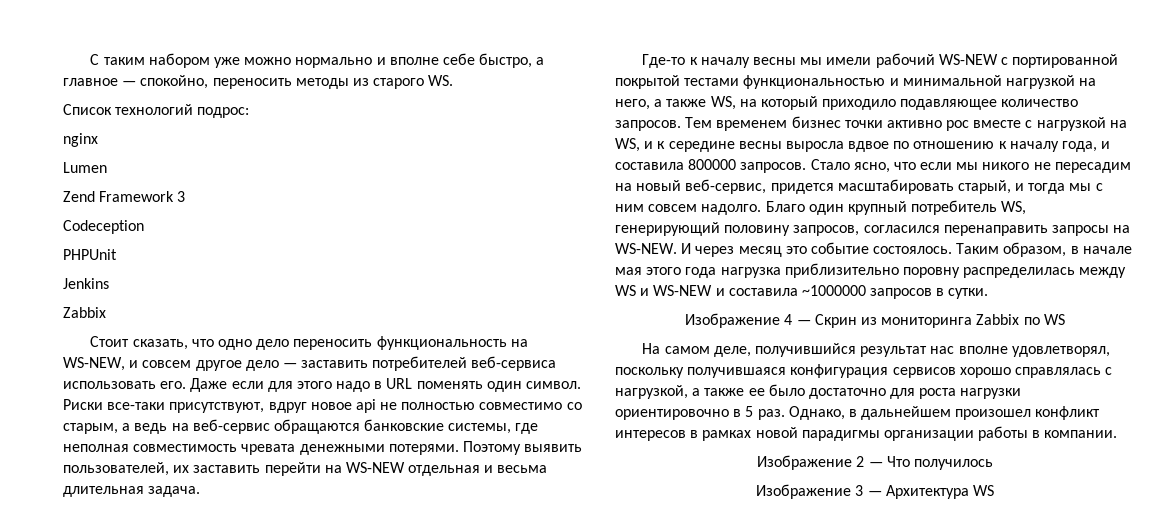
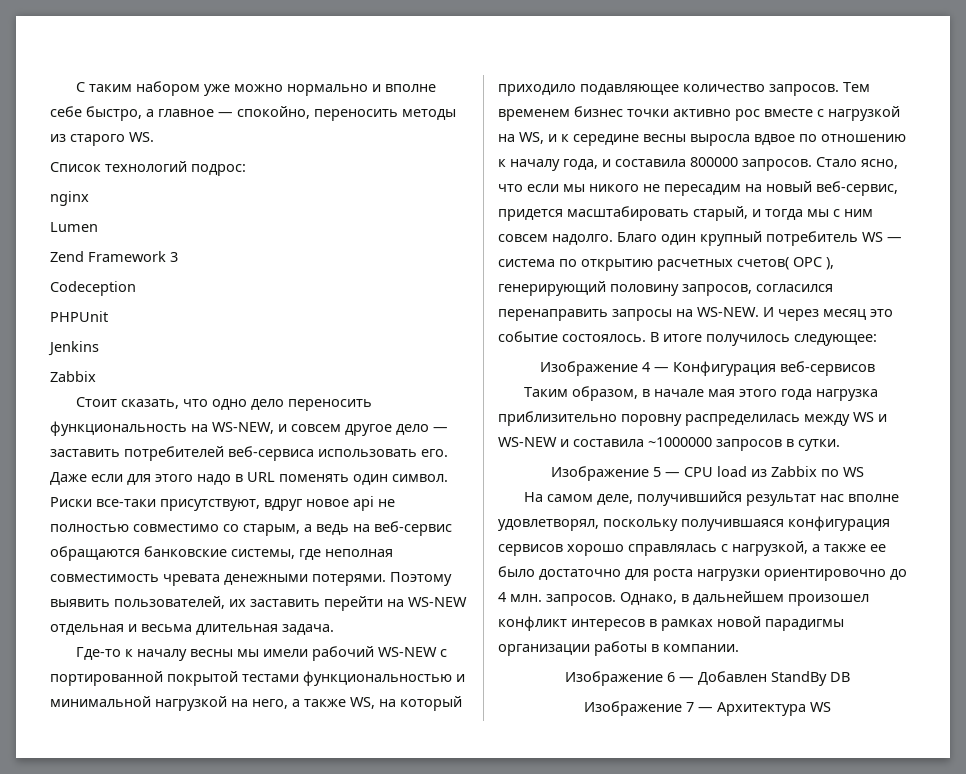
[1001,201,1027,215] WS, -> [862,232,902,242] [498,257,834,271] WS — система по открытию расчетных счетов( ОРС ),
(953, 250) none -> [650,332,877,346] [539,361,875,376] В итоге получилось следующее: // Изображение 4 — Конфигурация веб-сервисов //
[784,314,973,328] 4 — Скрин из мониторинга -> [652,466,767,477] 5 — CPU load из
[733,406,785,420] в 5 раз. -> [890,569,907,580] [498,592,616,606] до 4 млн. запросов.
[856,456,993,470] [756,484,864,499] 2 — Что получилось // Изображение 3 -> [666,671,850,686] [583,701,694,716] 6 — Добавлен StandBy DB // Изображение 7

